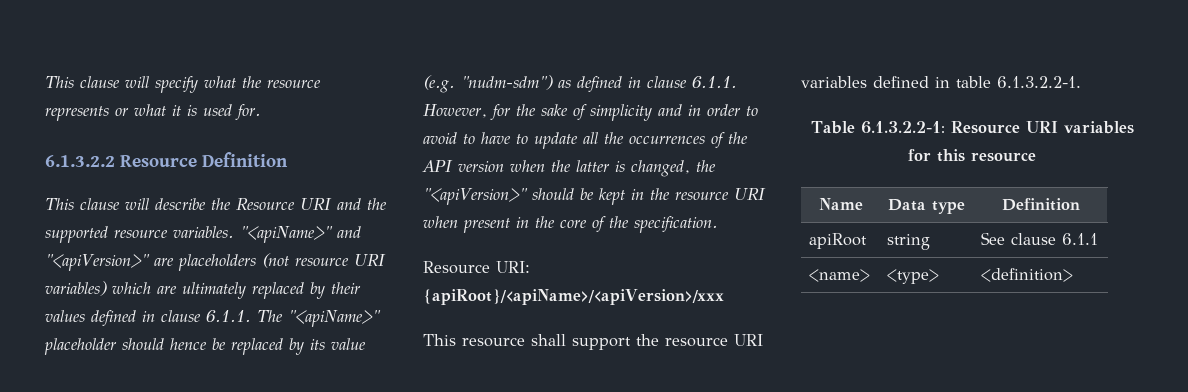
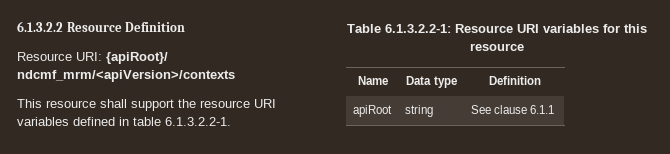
[45,76,321,93] [45,104,261,121] [45,152,288,167] [45,198,387,211] [45,226,361,243] [45,253,386,271] [45,281,361,299] [45,310,381,327] [44,338,366,355] [423,75,737,93] [423,104,758,121] [423,132,748,149] [422,160,716,177] [423,188,766,205] [423,216,718,233] This clause will specify what the resource represents or what it is used for. // 6.1.3.2.2 Resource Definition // This clause will describe the Resource URI and the supported resource variables. "<apiName>" and "<apiVersion>" are placeholders (not resource URI variables) which are ultimately replaced by their values defined in clause 6.1.1. The "<apiName>" placeholder should hence be replaced by its value (e.g. "nudm-sdm") as defined in clause 6.1.1. However, for the sake of simplicity and in order to avoid to have to update all the occurrences of the API version when the latter is changed, the "<apiVersion>" should be kept in the resource URI when present in the core of the specification. -> [17,21,186,32] 6.1.3.2.2 Resource Definition
[423,289,724,305] {apiRoot}/<apiName>/<apiVersion>/xxx -> [106,52,168,64] [17,70,235,82] {apiRoot}/ ndcmf_mrm/<apiVersion>/contexts
[809,269,871,282] [887,269,940,284] [981,268,1074,282] // <name> | <type> | <definition> -> (555, 109) none

